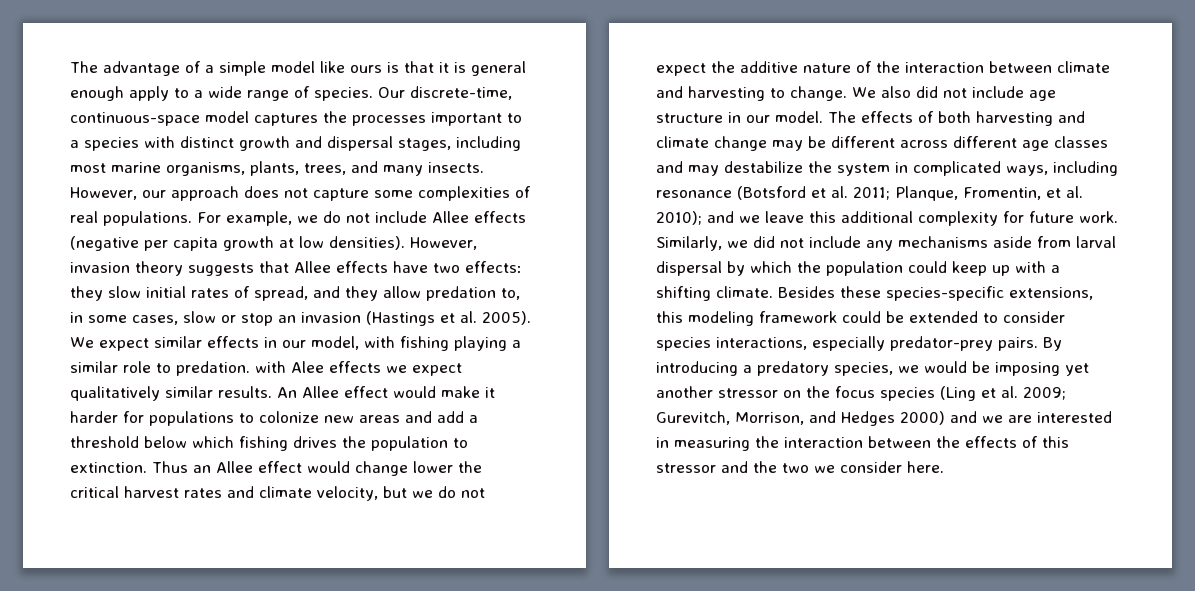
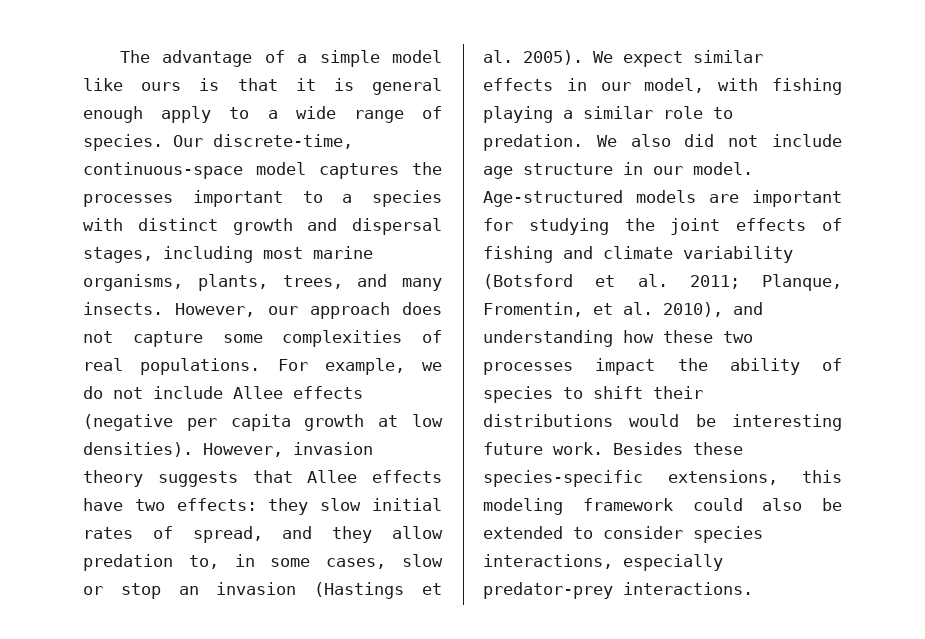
[255,361,462,376] [70,386,495,401] [70,411,478,426] [70,436,468,451] [70,461,482,476] [70,486,485,501] [656,61,1110,76] [656,86,847,101] with Alee effects we expect qualitatively similar results. An Allee effect would make it harder for populations to colonize new areas and add a threshold below which fishing drives the population to extinction. Thus an Allee effect would change lower the critical harvest rates and climate velocity, but we do not expect the additive nature of the interaction between climate and harvesting to change. -> (583, 142) none
[828,111,1085,126] [656,136,1108,151] [656,161,1118,176] [656,190,732,198] The effects of both harvesting and climate change may be different across different age classes and may destabilize the system in complicated ways, including resonance -> [483,190,842,207] [483,218,842,235] [483,246,793,263] Age-structured models are important for studying the joint effects of fishing and climate variability
[656,211,1118,226] [656,236,1116,251] [656,261,1060,276] [656,286,773,301] 2010); and we leave this additional complexity for future work. Similarly, we did not include any mechanisms aside from larval dispersal by which the population could keep up with a shifting climate. -> [663,302,763,317] [483,330,753,347] [483,358,842,375] [483,386,703,403] [483,414,842,431] [483,442,603,455] 2010), and understanding how these two processes impact the ability of species to shift their distributions would be interesting future work.
(881, 317) none -> [762,498,803,511] also
[998,337,1062,351] [656,361,1089,376] [656,386,1066,401] [656,411,1112,426] [656,436,1069,451] [656,461,944,473] pairs. By introducing a predatory species, we would be imposing yet another stressor on the focus species (Ling et al. 2009; Gurevitch, Morrison, and Hedges 2000) and we are interested in measuring the interaction between the effects of this stressor and the two we consider here. -> [623,582,753,595] interactions.

